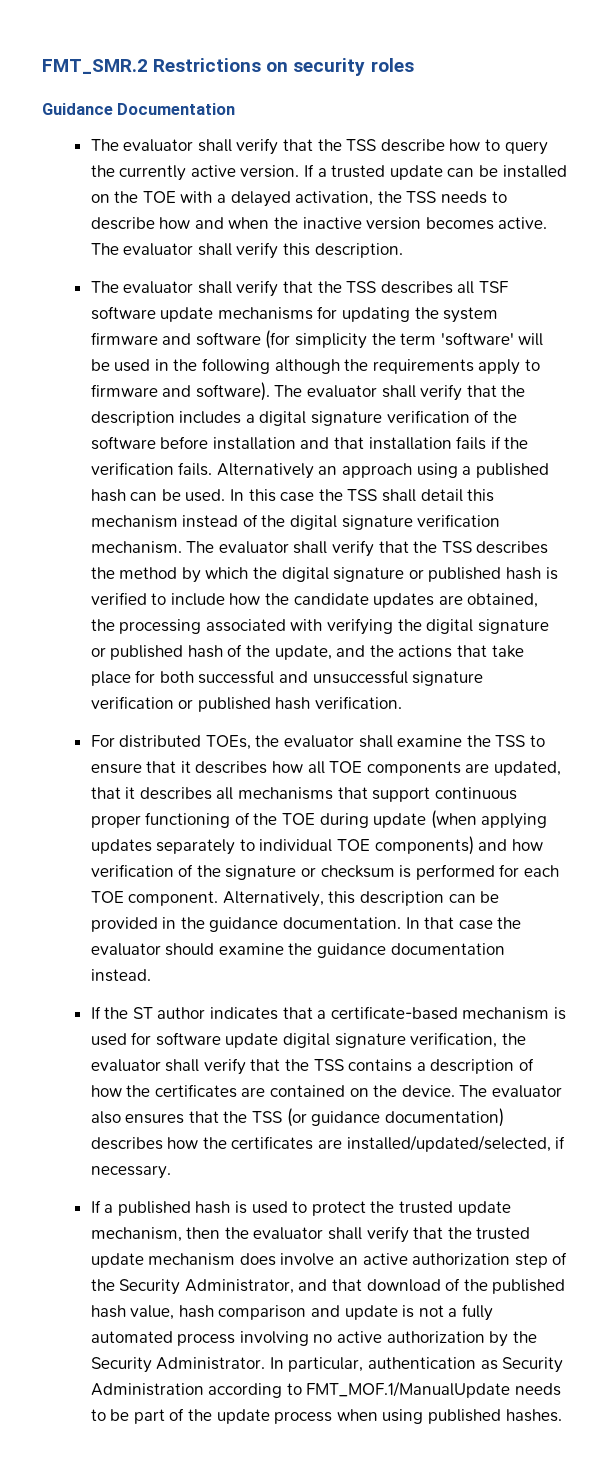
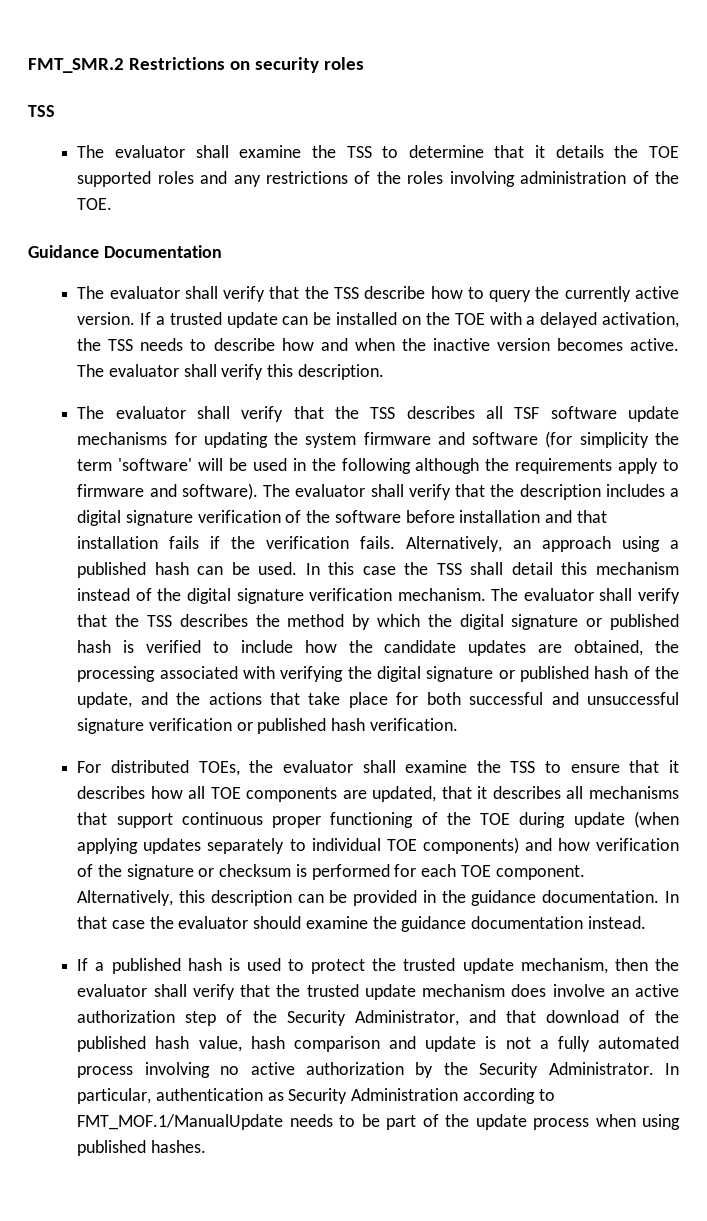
(414, 65) none -> [28,105,55,117] [77,145,679,158] [77,171,679,187] [77,198,113,210] // TSS // The evaluator shall examine the TSS to determine that it details the TOE supported roles and any restrictions of the roles involving administration of the TOE.
[216,463,314,479] Alternatively -> [406,536,503,552] Alternatively,
[90,1006,567,1020] [90,1032,526,1048] [90,1058,535,1075] [90,1084,563,1098] [90,1108,504,1127] [90,1135,566,1152] [90,1165,171,1179] // If the ST author indicates that a certificate-based mechanism is used for software update digital signature verification, the evaluator shall verify that the TSS contains a description of how the certificates are contained on the device. The evaluator also ensures that the TSS (or guidance documentation) describes how the certificates are installed/updated/selected, if necessary. -> (646, 922) none

